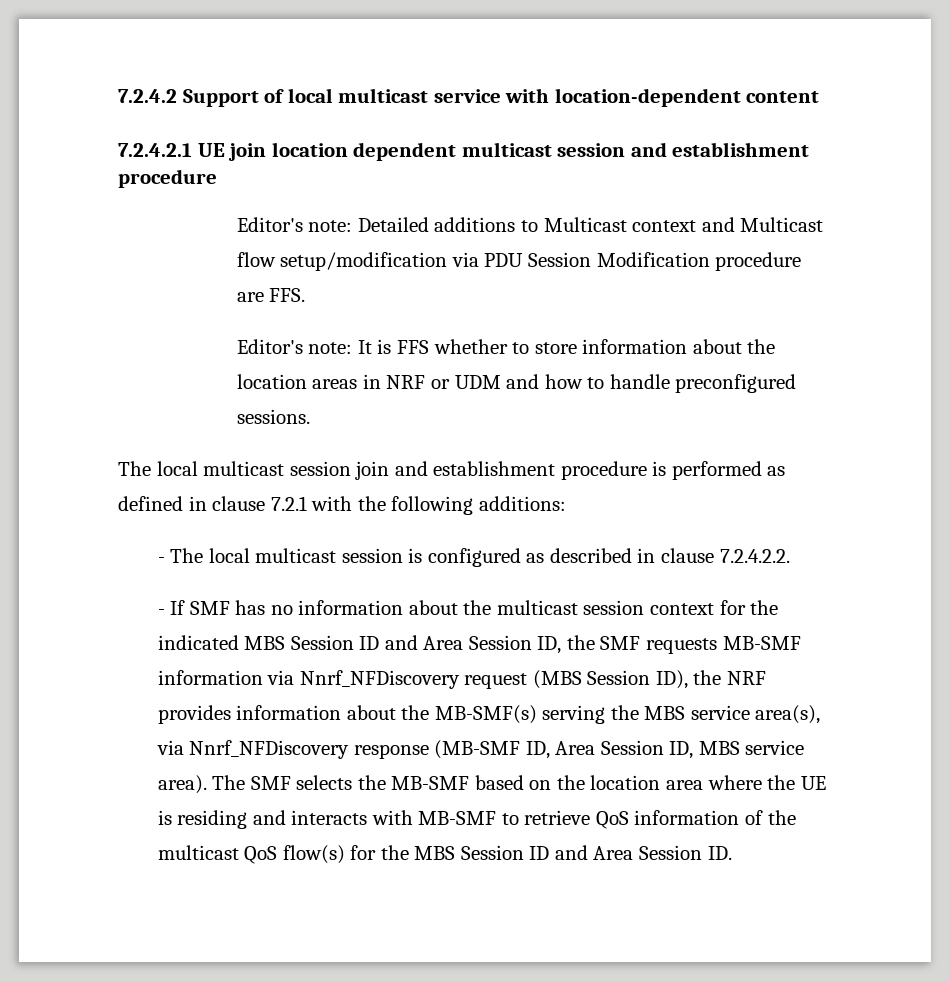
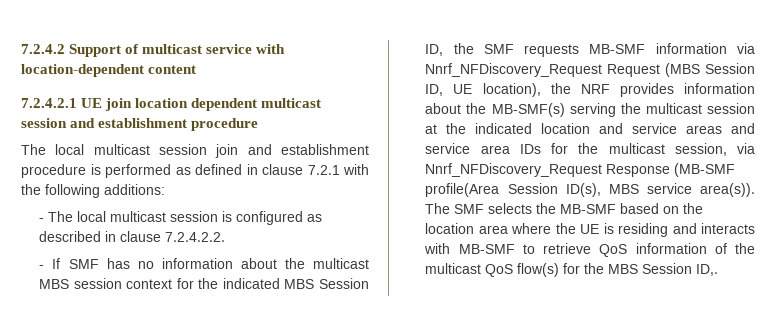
[287,88,333,103] local -> (140, 49) none
[236,217,824,232] [236,252,802,271] [236,288,306,302] [236,339,776,354] [236,374,797,393] [236,409,310,424] // Editor's note: Detailed additions to Multicast context and Multicast flow setup/modification via PDU Session Modification procedure are FFS. // Editor's note: It is FFS whether to store information about the location areas in NRF or UDM and how to handle preconfigured sessions. -> (259, 124) none
(578, 607) none -> [39,279,70,289] MBS
[359,635,532,650] ID and Area Session -> (370, 283) none
[299,670,688,689] Nnrf_NFDiscovery request (MBS Session ID), -> [425,63,755,77] [425,83,541,97] Nnrf_NFDiscovery_Request Request (MBS Session ID, UE location),
[644,705,821,724] [156,740,805,759] [157,775,207,794] MBS service area(s), via Nnrf_NFDiscovery response (MB-SMF ID, Area Session ID, MBS service area). -> [645,103,755,114] [425,123,755,134] [425,143,755,156] [425,163,736,177] [425,183,755,197] multicast session at the indicated location and service areas and service area IDs for the multicast session, via Nnrf_NFDiscovery_Request Response (MB-SMF profile(Area Session ID(s), MBS service area(s)).
[529,845,732,860] ID and Area Session ID. -> [696,264,719,276] ID,.

